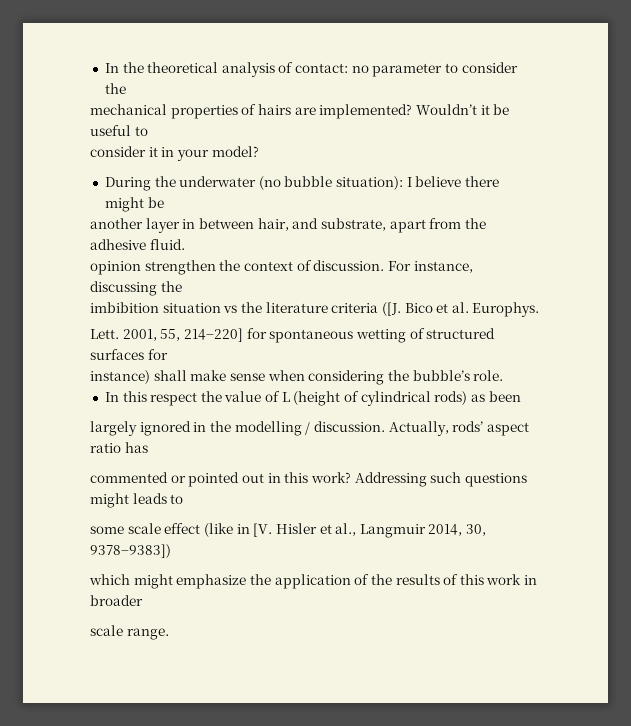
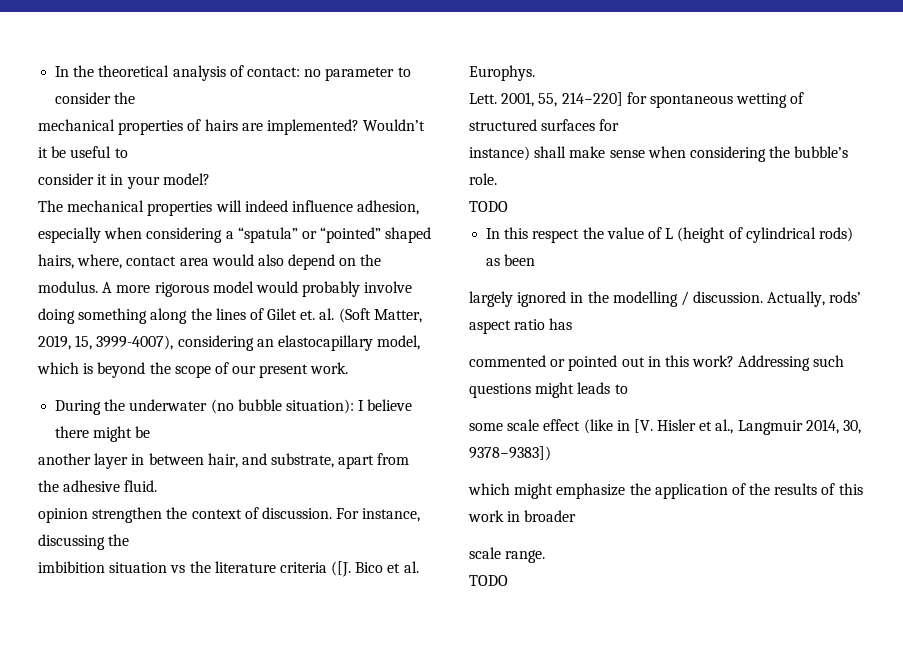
(259, 151) none -> [38,200,420,216] [38,227,432,243] [38,254,382,270] [38,281,413,297] [38,308,422,324] [38,335,421,351] [37,362,349,378] // The mechanical properties will indeed influence adhesion, especially when considering a “spatula” or “pointed” shaped hairs, where, contact area would also depend on the modulus. A more rigorous model would probably involve doing something along the lines of Gilet et. al. (Soft Matter, 2019, 15, 3999-4007), considering an elastocapillary model, which is beyond the scope of our present work.
(504, 375) none -> [469,201,508,212] // TODO
(169, 634) none -> [469,575,508,586] // TODO

